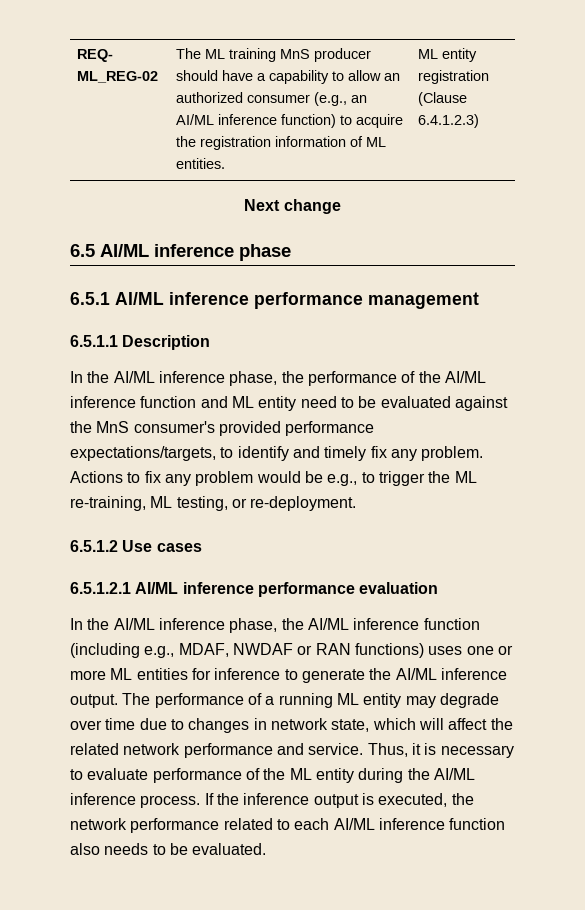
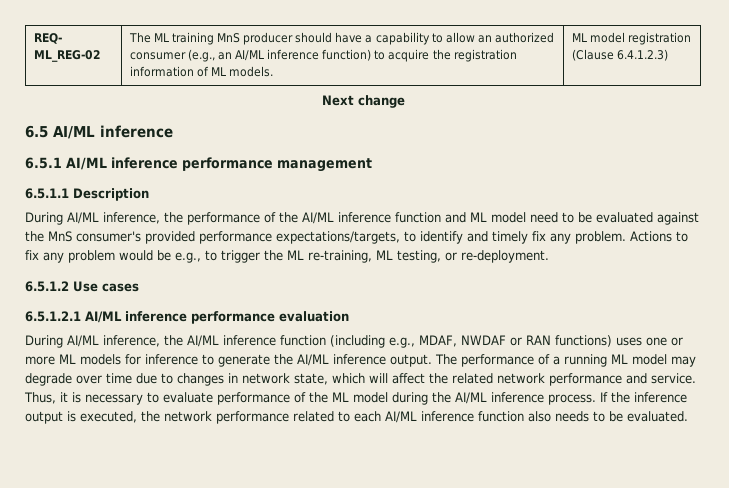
[176,158,226,169] [418,48,478,62] entities. | ML entity -> [229,66,274,77] [571,32,625,43] models. | ML model
[239,244,291,261] phase -> (173, 131) none
[70,371,278,386] In the AI/ML inference phase, -> [25,212,160,225] During AI/ML inference,
[258,396,297,411] entity -> [491,212,526,223] model
[70,618,278,633] In the AI/ML inference phase, -> [25,335,160,348] During AI/ML inference,
[136,668,188,680] entities -> [80,354,121,365] models
[363,693,402,708] entity -> [632,354,667,365] model
[315,768,354,783] entity -> [353,392,388,403] model

